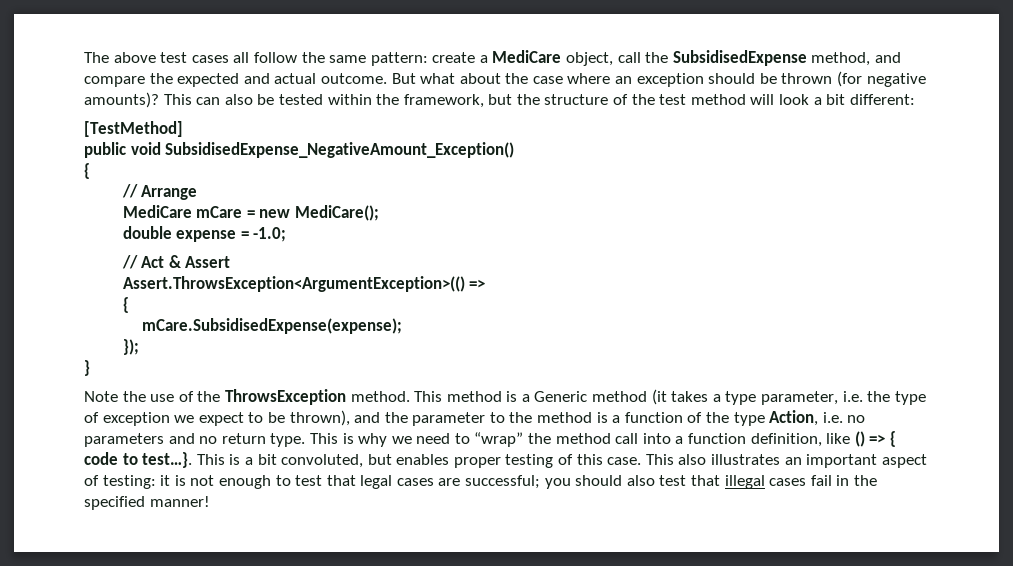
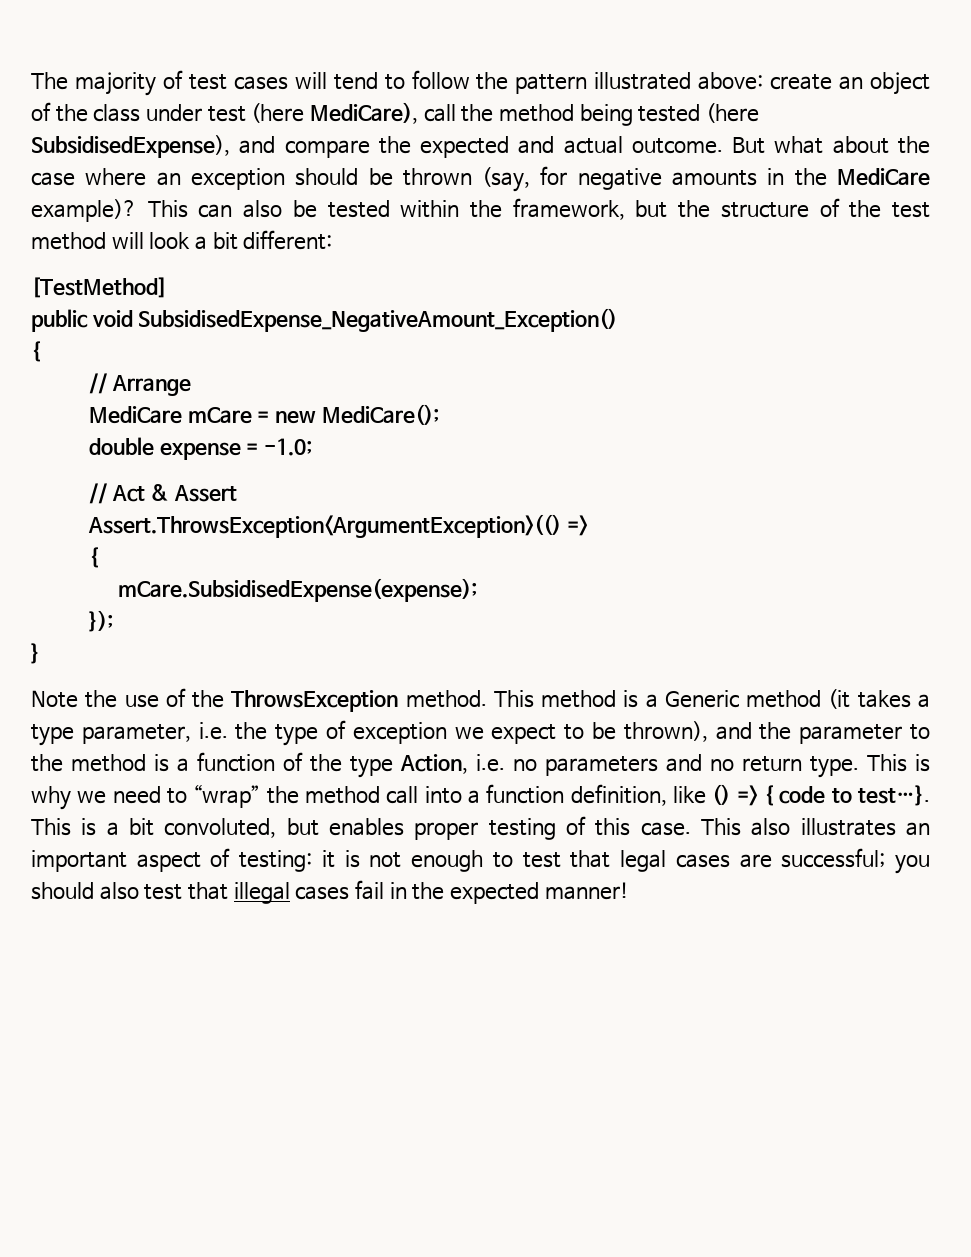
[113,50,871,66] above test cases all follow the same pattern: create a MediCare object, call the SubsidisedExpense method, -> [74,70,930,96] [31,102,759,126] [31,135,230,158] majority of test cases will tend to follow the pattern illustrated above: create an object of the class under test (here MediCare), call the method being tested (here SubsidisedExpense),
[837,71,926,87] [84,92,159,108] (for negative amounts)? -> [482,166,931,192] [31,199,137,222] (say, for negative amounts in the MediCare example)?
[84,496,145,510] specified -> [449,882,539,904] expected

